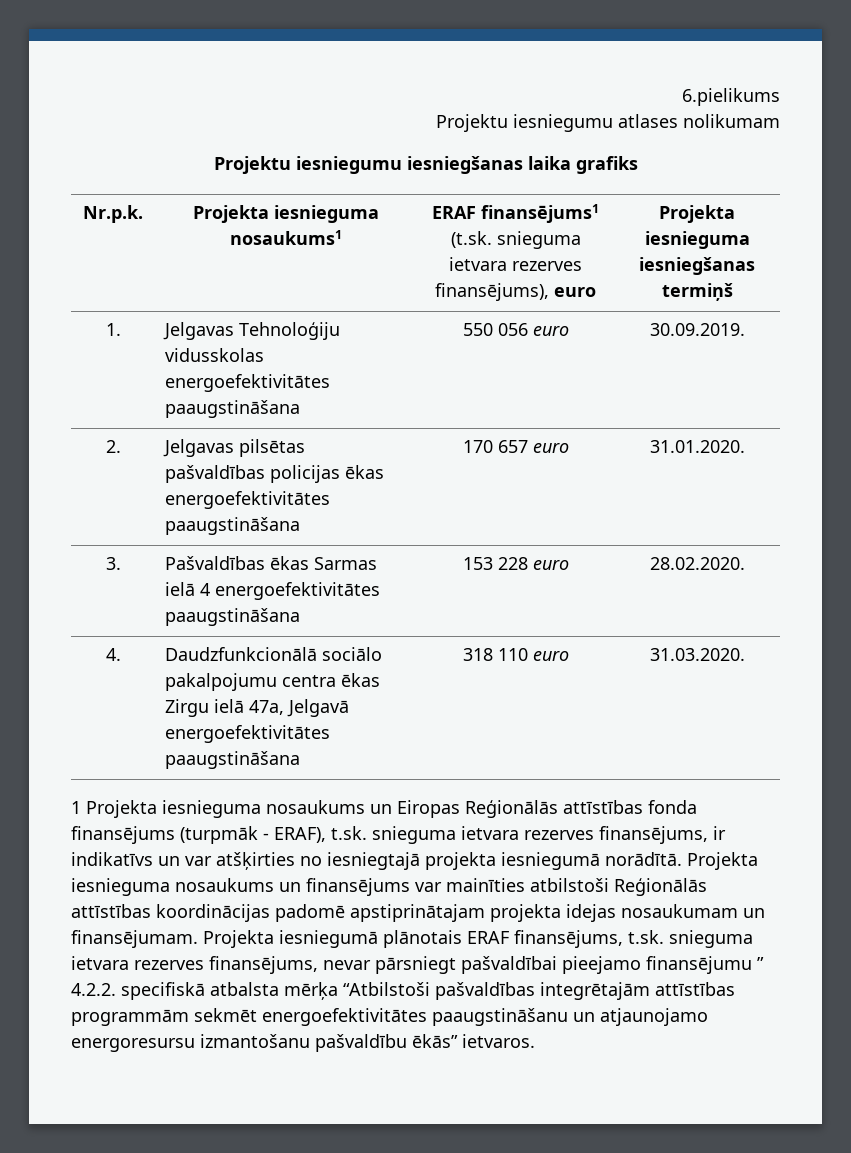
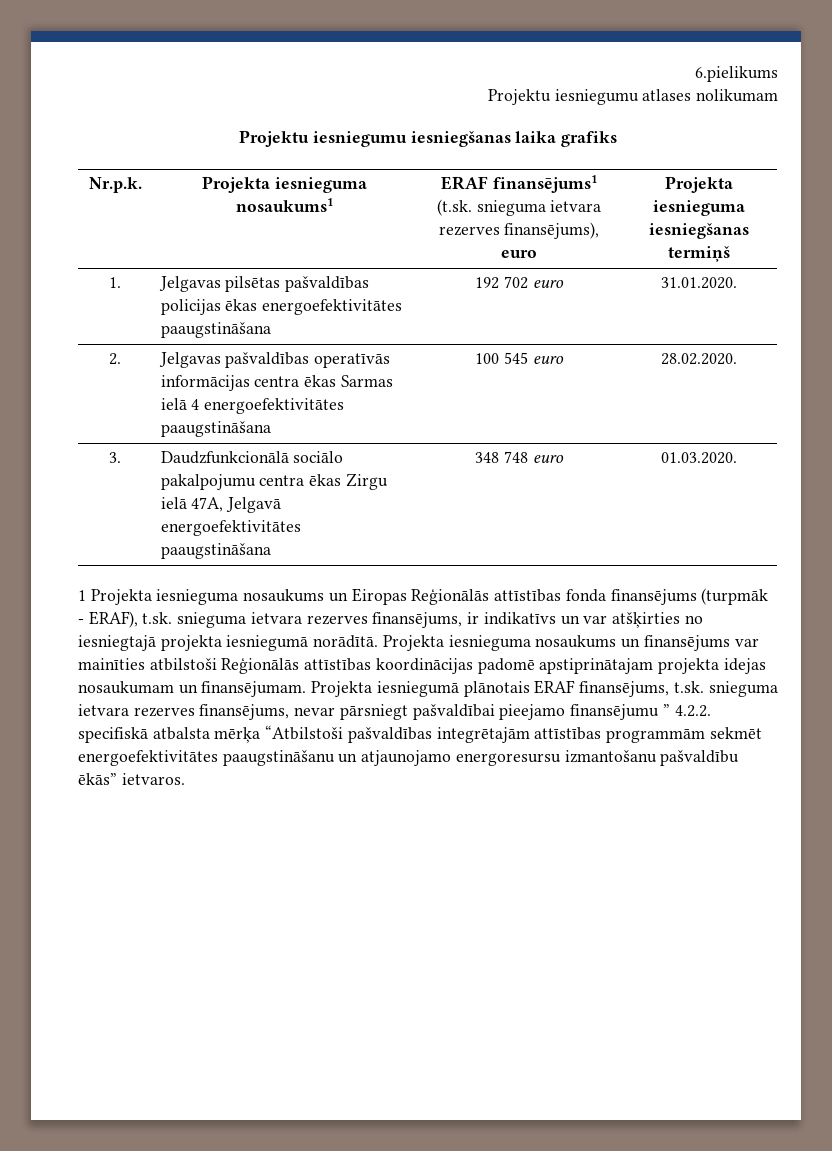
[163,322,341,340] [165,348,265,362] [165,374,331,392] [165,400,301,418] [462,323,569,336] [649,323,745,336] [105,440,121,453] | Jelgavas Tehnoloģiju vidusskolas energoefektivitātes paaugstināšana | 550 056 euro | 30.09.2019. // 2. -> (121, 282) none
[462,440,528,453] 170 657 -> [475,276,528,289] 192 702
[105,557,121,570] [165,556,266,570] 3. | Pašvaldības -> [109,353,121,365] [158,352,391,368] [160,375,300,391] 2. | Jelgavas pašvaldības operatīvās informācijas centra
[462,557,528,570] 153 228 -> [475,352,528,364] 100 545
[105,648,121,661] 4. -> [109,452,121,463] 3.
[249,700,285,715] 47a, -> [191,497,224,512] 47A,
[462,648,569,661] [649,648,745,661] 318 110 euro | 31.03.2020. -> [475,451,564,463] [660,452,737,464] 348 748 euro | 01.03.2020.

